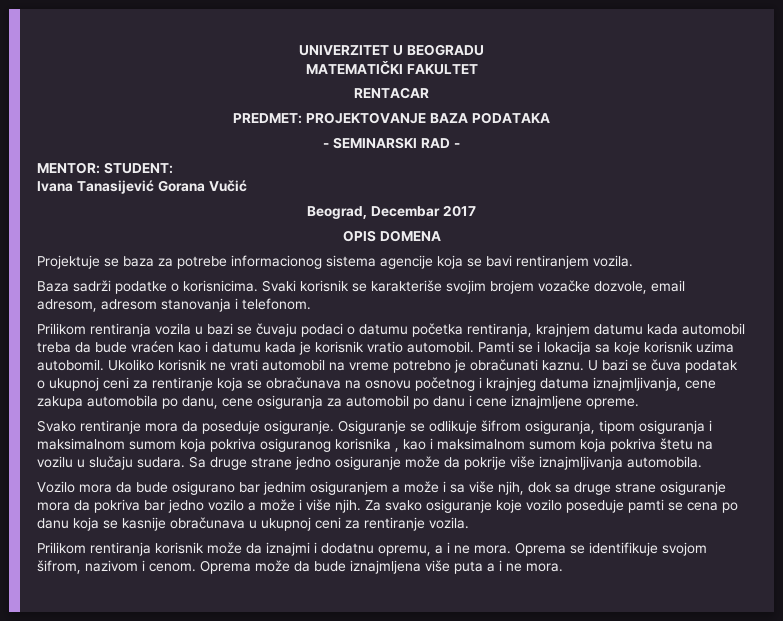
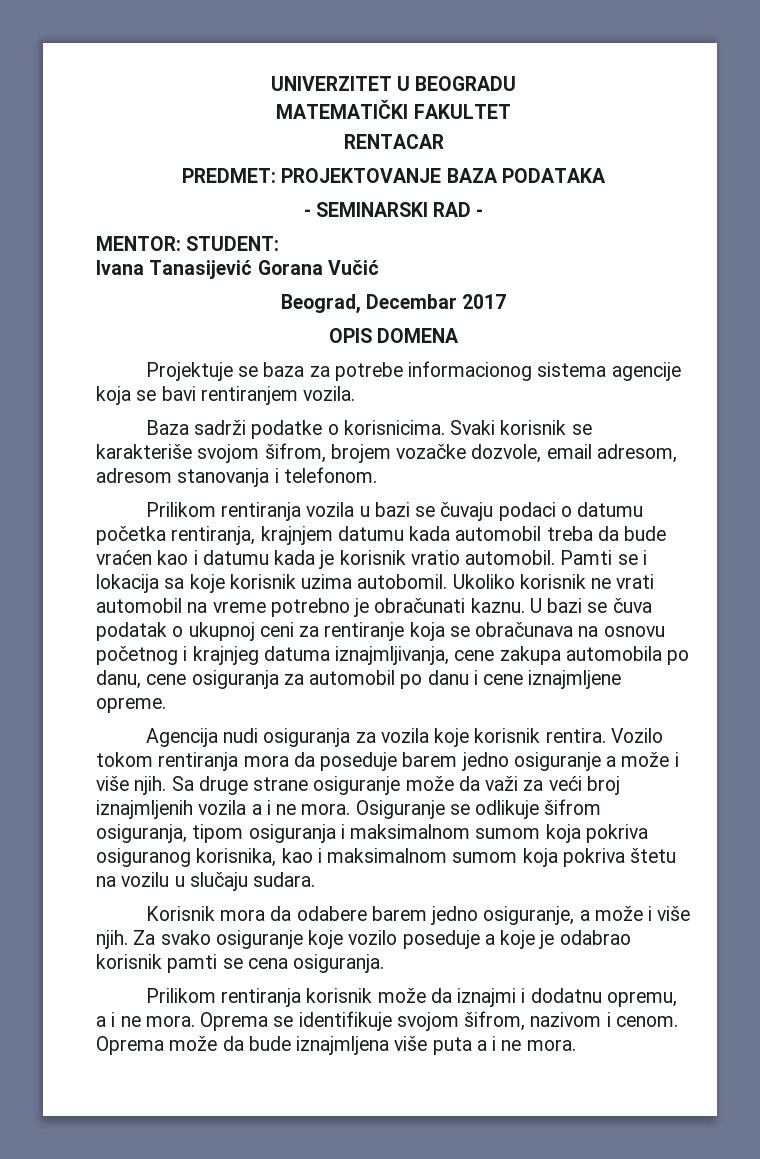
[446,280,486,294] svojim -> [197,443,326,463] svojom šifrom,
[37,420,334,434] Svako rentiranje mora da poseduje osiguranje. -> [145,728,663,747] [96,752,679,771] [96,776,620,795] [96,800,351,819] Agencija nudi osiguranja za vozila koje korisnik rentira. Vozilo tokom rentiranja mora da poseduje barem jedno osiguranje a može i više njih. Sa druge strane osiguranje može da važi za veći broj iznajmljenih vozila a i ne mora.
[335,438,399,452] korisnika , -> [196,848,277,867] korisnika,
[189,456,702,470] [37,481,726,495] [37,499,244,513] Sa druge strane jedno osiguranje može da pokrije više iznajmljivanja automobila. // Vozilo mora da bude osigurano bar jednim osiguranjem a može i sa više njih, dok sa druge strane osiguranje mora da pokriva bar jedno vozilo -> [145,906,575,925] // Korisnik mora da odabere barem jedno osiguranje,
[628,499,738,513] [37,517,469,531] pamti se cena po danu koja se kasnije obračunava u ukupnoj ceni za rentiranje vozila. -> [484,930,631,949] [96,954,385,973] a koje je odabrao korisnik pamti se cena osiguranja.

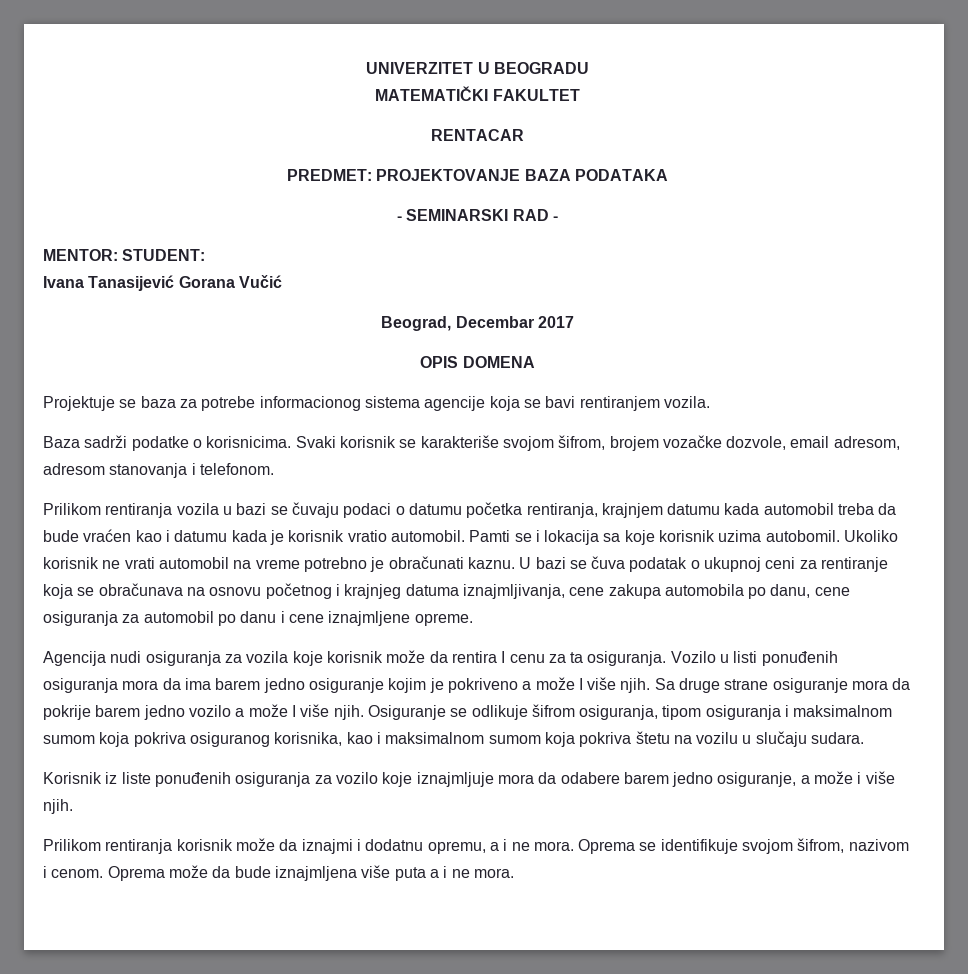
[545,728,663,743] [96,752,398,771] rentira. Vozilo tokom rentiranja mora da poseduje -> [386,650,838,666] [43,678,211,693] može da rentira I cenu za ta osiguranja. Vozilo u listi ponuđenih osiguranja mora da ima
[606,752,679,767] a može i -> [388,677,583,693] kojim je pokriveno a može I
[405,776,620,795] [96,800,351,819] može da važi za veći broj iznajmljenih vozila a i ne mora. -> [852,678,911,690] [43,704,364,720] mora da pokrije barem jedno vozilo a može I više njih.
(215, 913) none -> [105,772,494,787] iz liste ponuđenih osiguranja za vozilo koje iznajmljuje
[133,930,631,949] [96,954,385,973] Za svako osiguranje koje vozilo poseduje a koje je odabrao korisnik pamti se cena osiguranja. -> (73, 806) none

